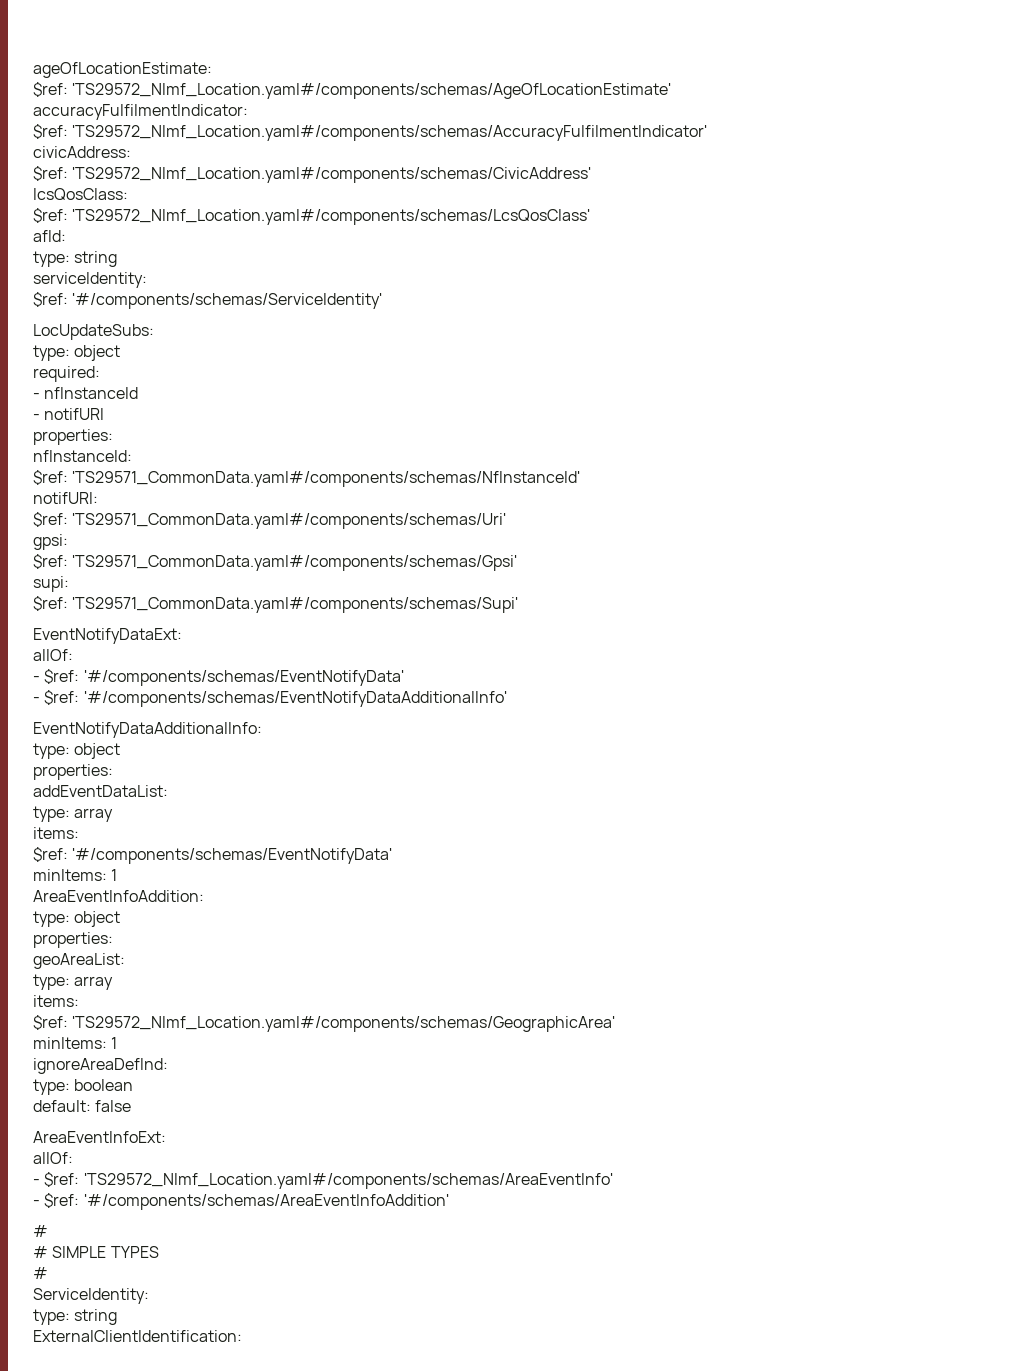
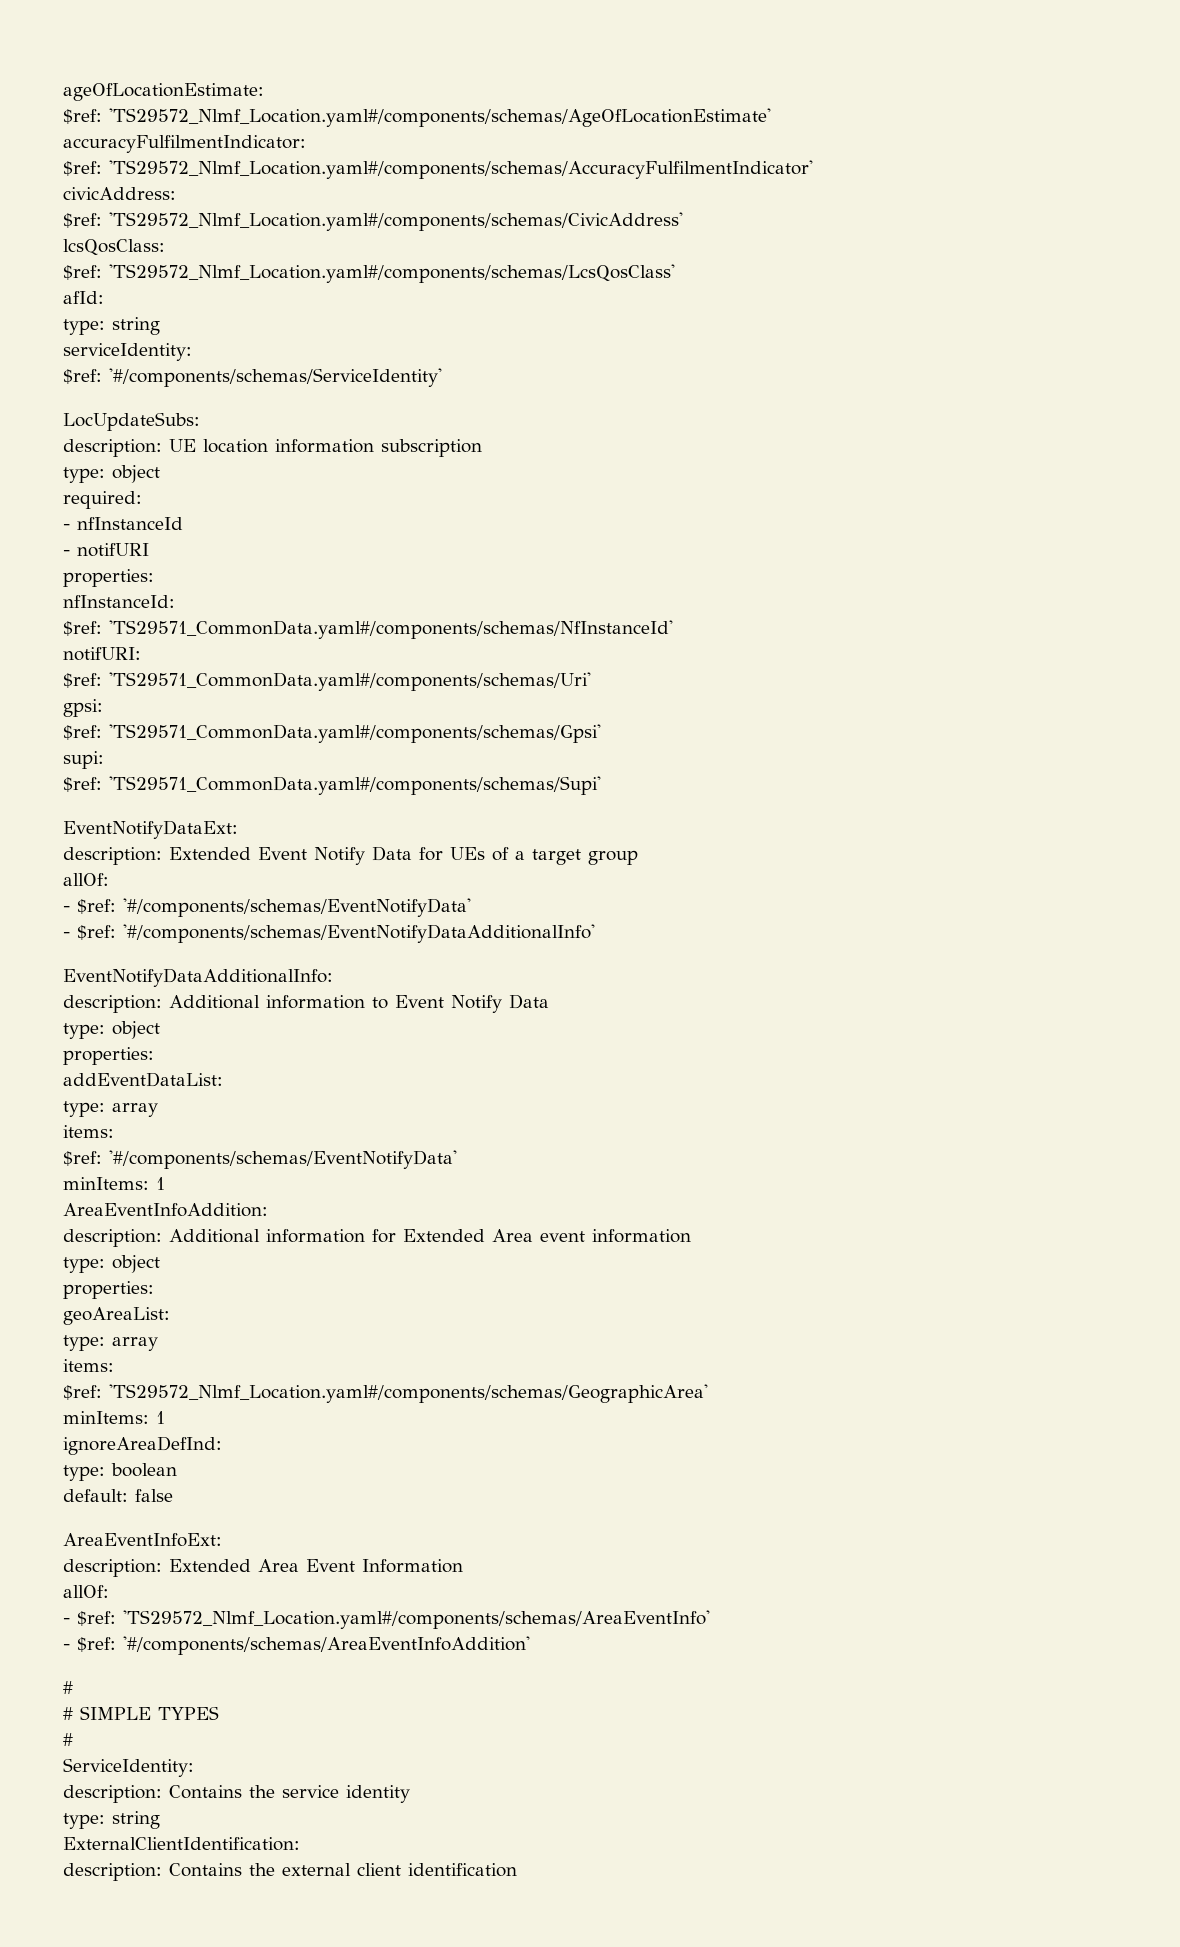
(154, 332) none -> [63,439,482,457] // description: UE location information subscription
(182, 636) none -> [63,846,638,865] // description: Extended Event Notify Data for UEs of a target group
(262, 730) none -> [63,994,549,1013] // description: Additional information to Event Notify Data
(204, 896) none -> [63,1229,691,1247] // description: Additional information for Extended Area event information
(166, 1137) none -> [63,1559,463,1577] // description: Extended Area Event Information
[33,1309,118,1325] [33,1330,242,1342] type: string // ExternalClientIdentification: -> [63,1785,410,1803] [63,1811,160,1829] [63,1837,300,1851] [63,1863,517,1881] description: Contains the service identity // type: string // ExternalClientIdentification: // description: Contains the external client identification

